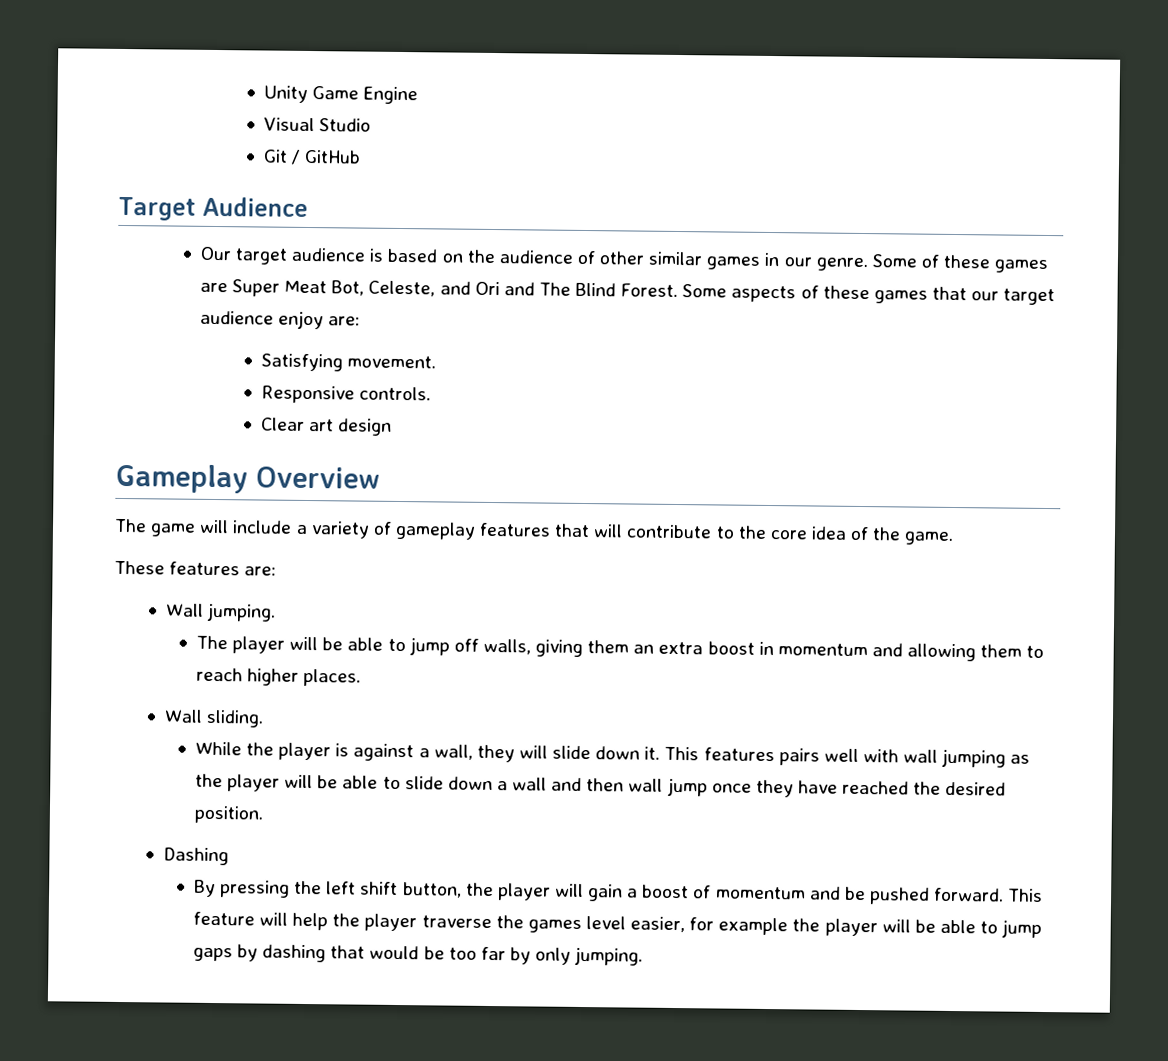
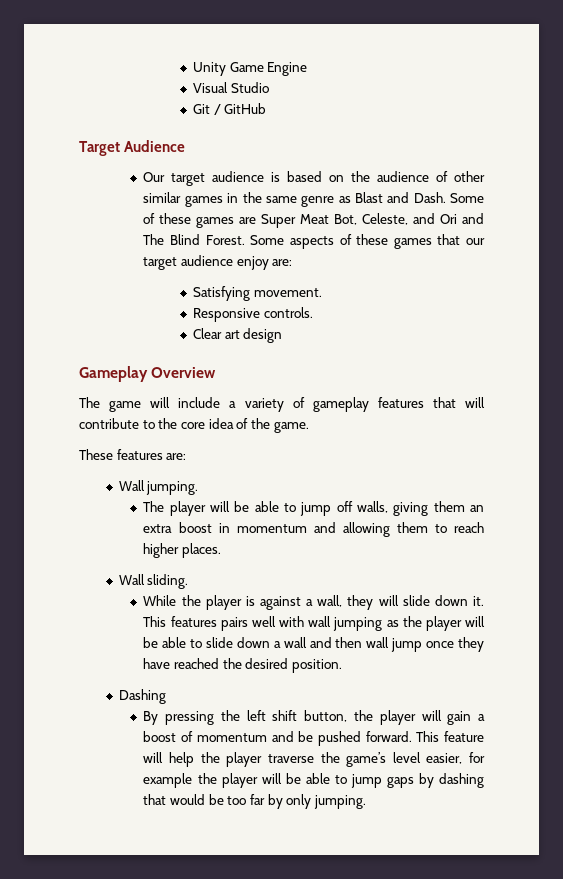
[783,257,868,272] our genre. -> [242,192,446,207] the same genre as Blast and Dash.
[527,919,582,933] games -> [346,752,387,767] game’s

